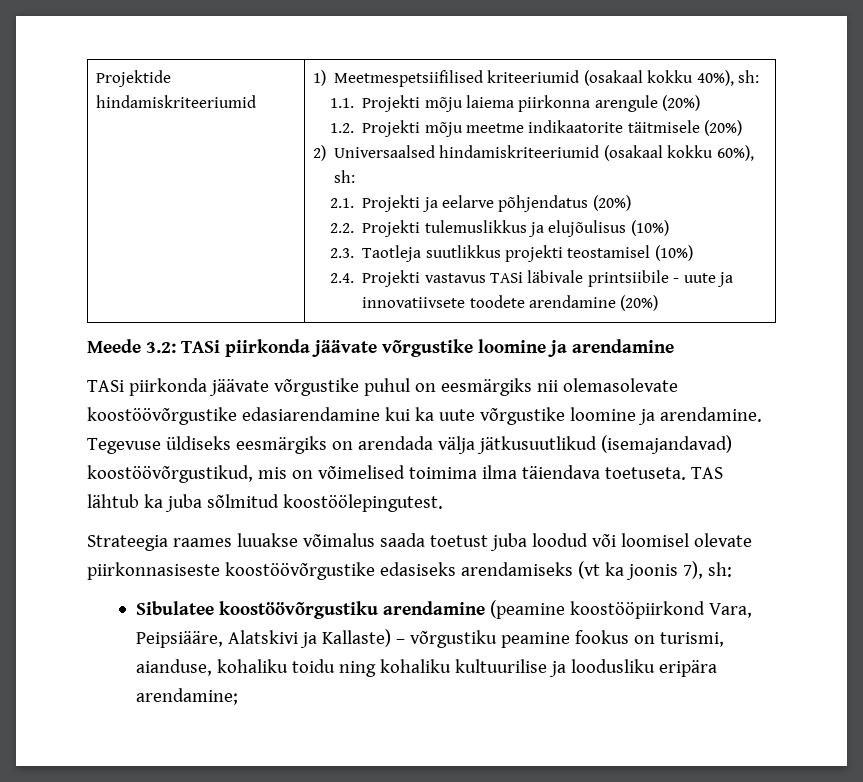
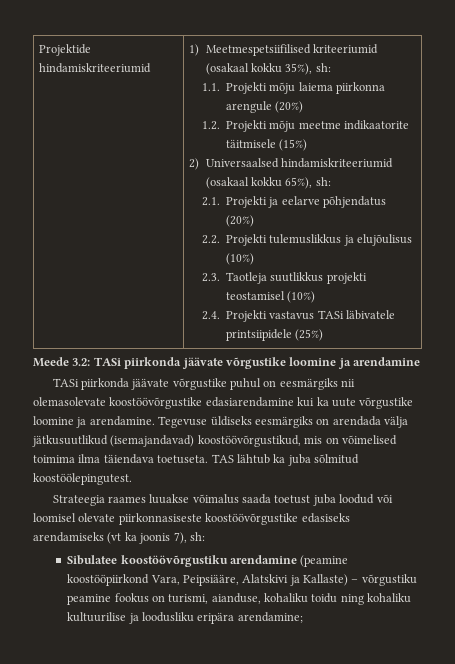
[696,70,734,86] 40%), -> [285,63,313,75] 35%),
[704,120,743,136] (20%) -> [279,139,308,151] (15%)
[716,145,754,161] 60%), -> [285,177,313,189] 65%),
[527,270,734,287] [362,295,659,311] läbivale printsiibile - uute ja innovatiivsete toodete arendamine (20%) -> [345,310,395,320] [225,329,324,341] läbivatele printsiipidele (25%)

